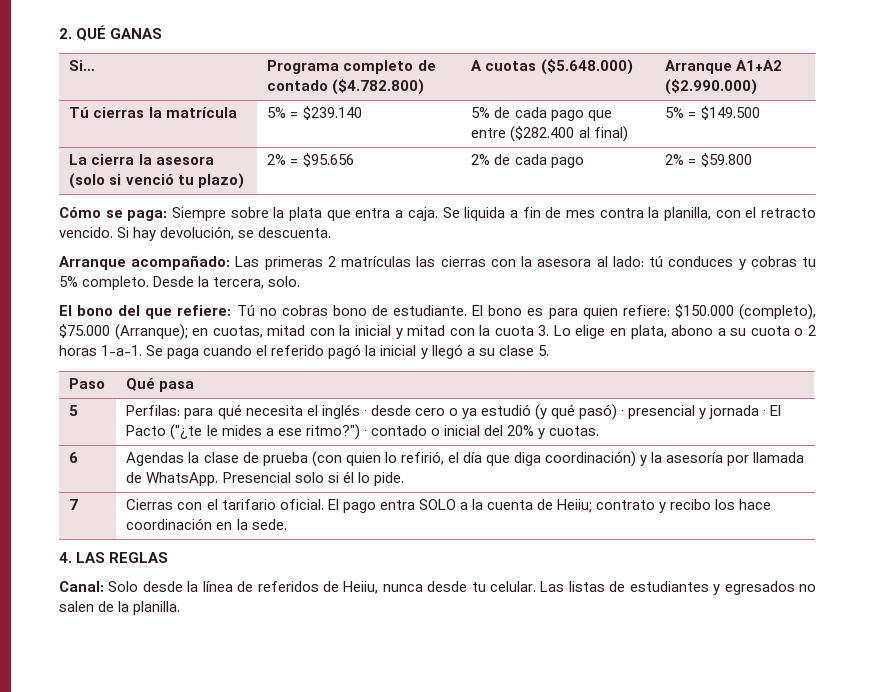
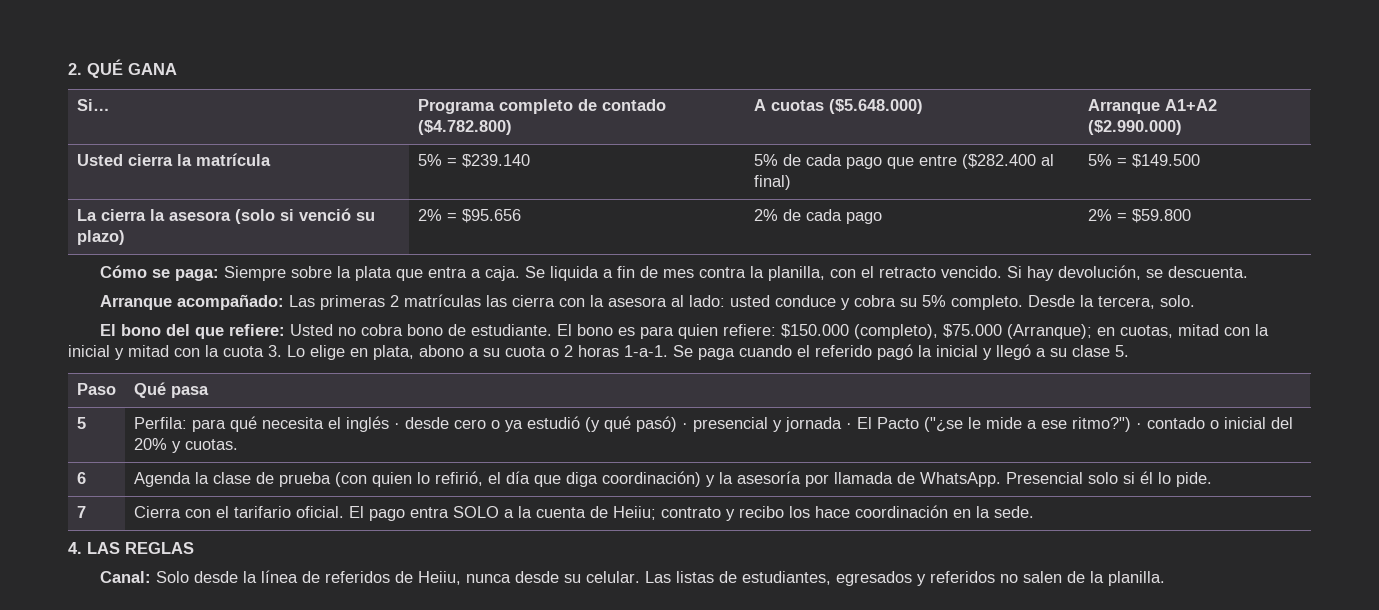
[110,28,163,39] GANAS -> [128,63,177,75] GANA
[69,107,145,118] Tú cierras -> [76,154,173,166] Usted cierra
[177,175,194,185] tu -> [355,212,375,221] su
[440,256,486,267] cierras -> [511,295,555,307] cierra
[649,256,817,270] tú conduces y cobras tu -> [729,295,917,310] usted conduce y cobra su
[236,305,328,316] Tú no cobras -> [289,324,403,336] Usted no cobra
[126,405,181,416] Perfilas: -> [133,417,187,429] Perfila:
[170,424,262,440] ("¿te le mides -> [923,417,1022,432] ("¿se le mide
[126,452,185,466] Agendas -> [133,472,191,487] Agenda
[126,499,174,510] Cierras -> [133,506,181,518] Cierra
[471,582,486,592] tu -> [563,574,581,583] su
[629,581,795,595] estudiantes y egresados -> [741,571,995,586] estudiantes, egresados y referidos

